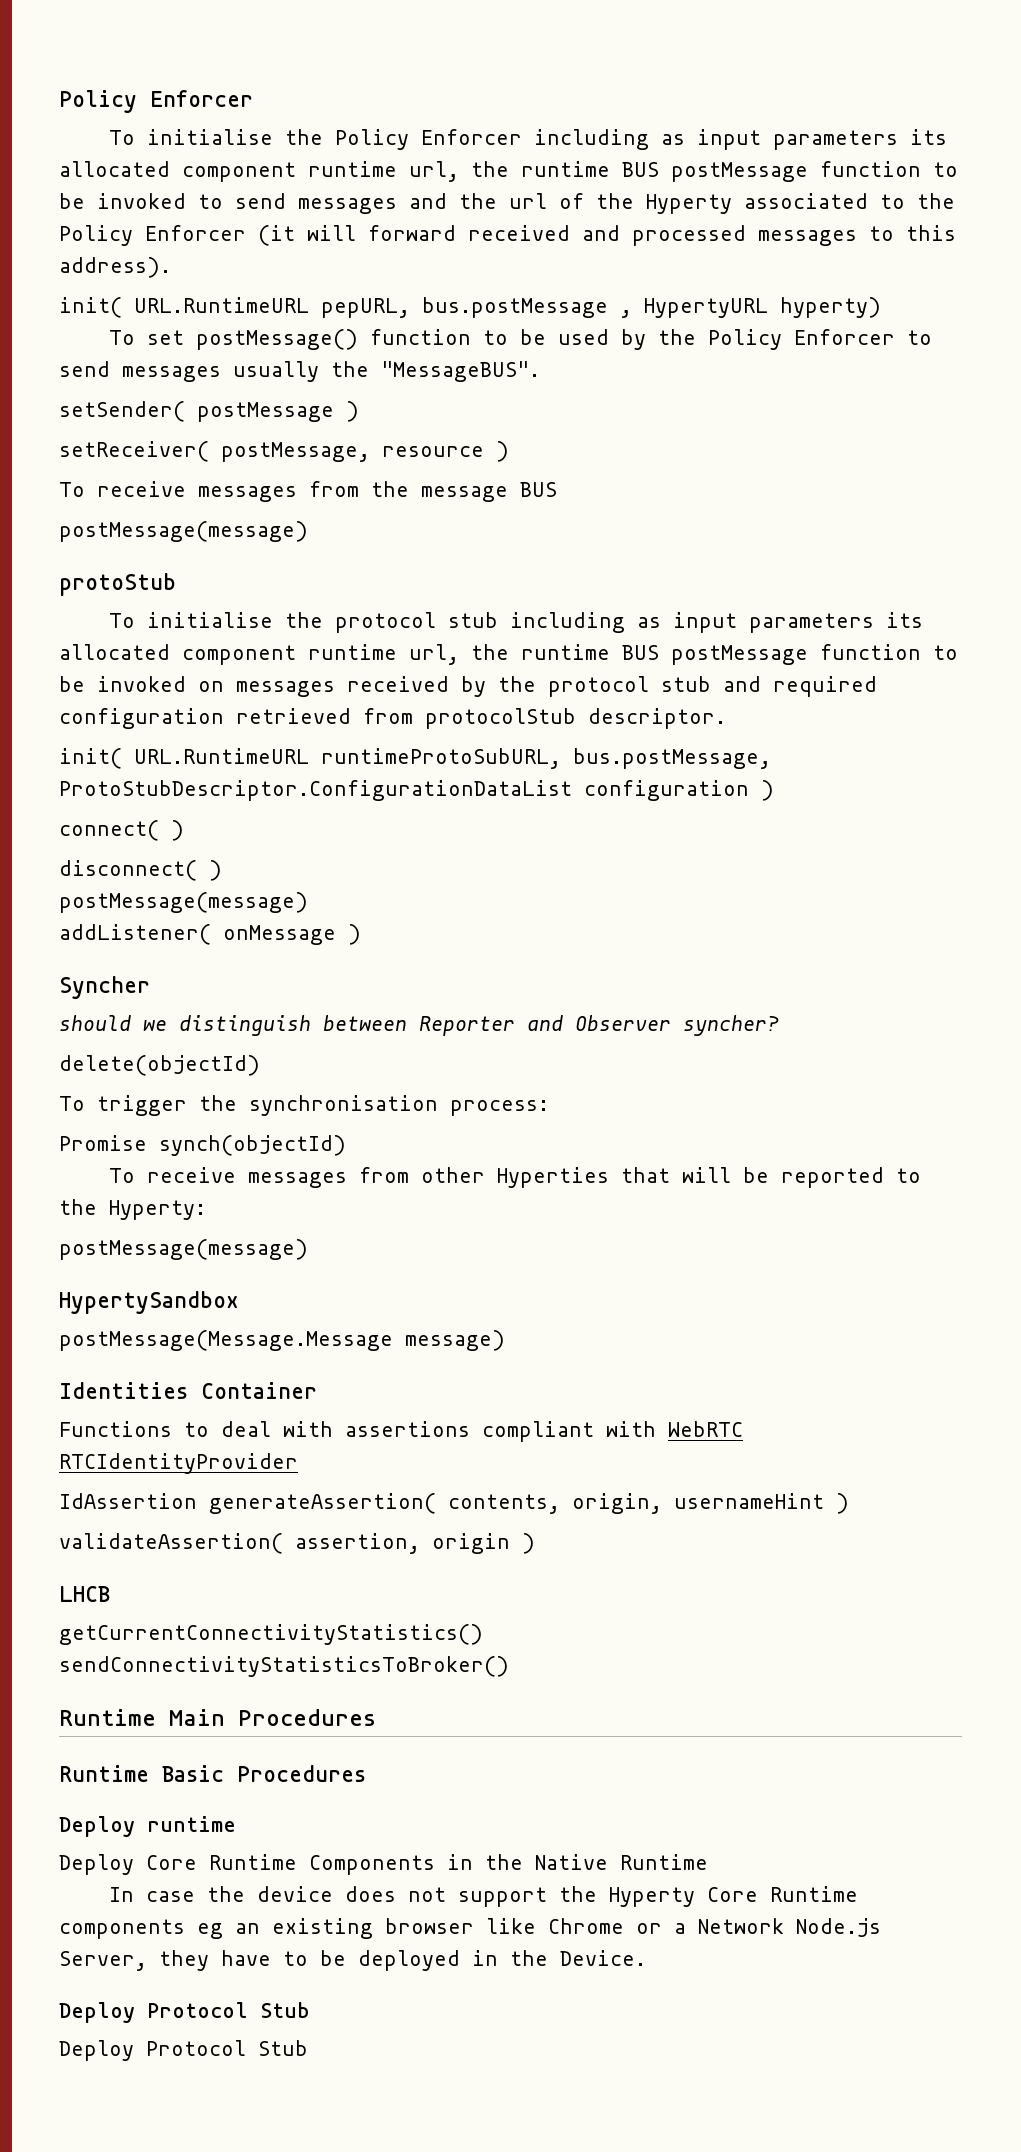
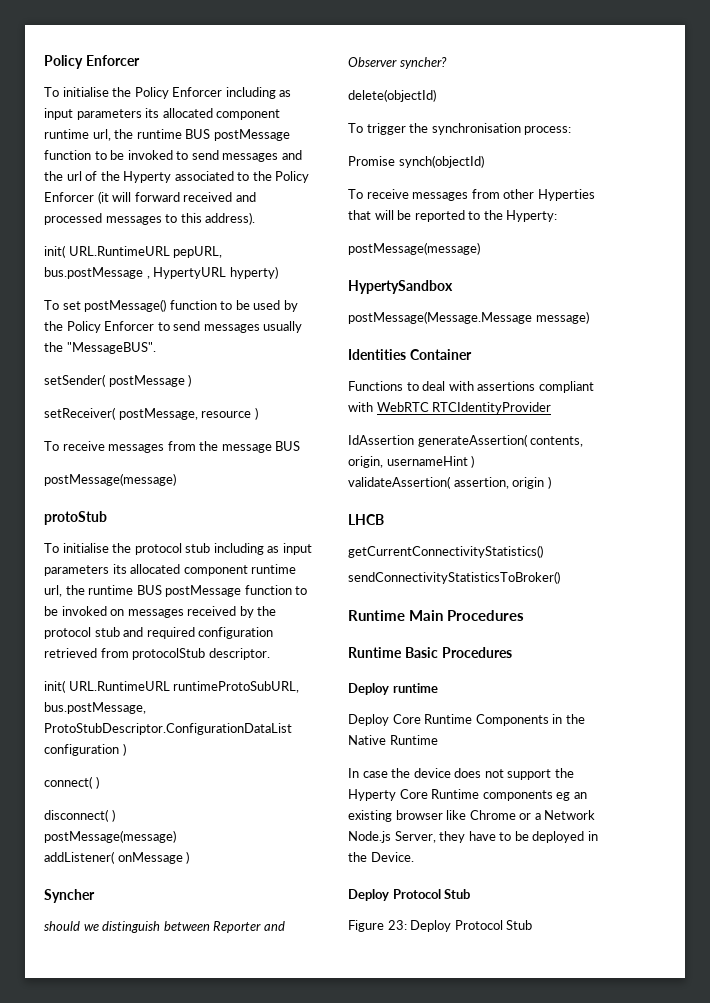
(310, 2010) none -> [348,920,407,932] Figure 23:

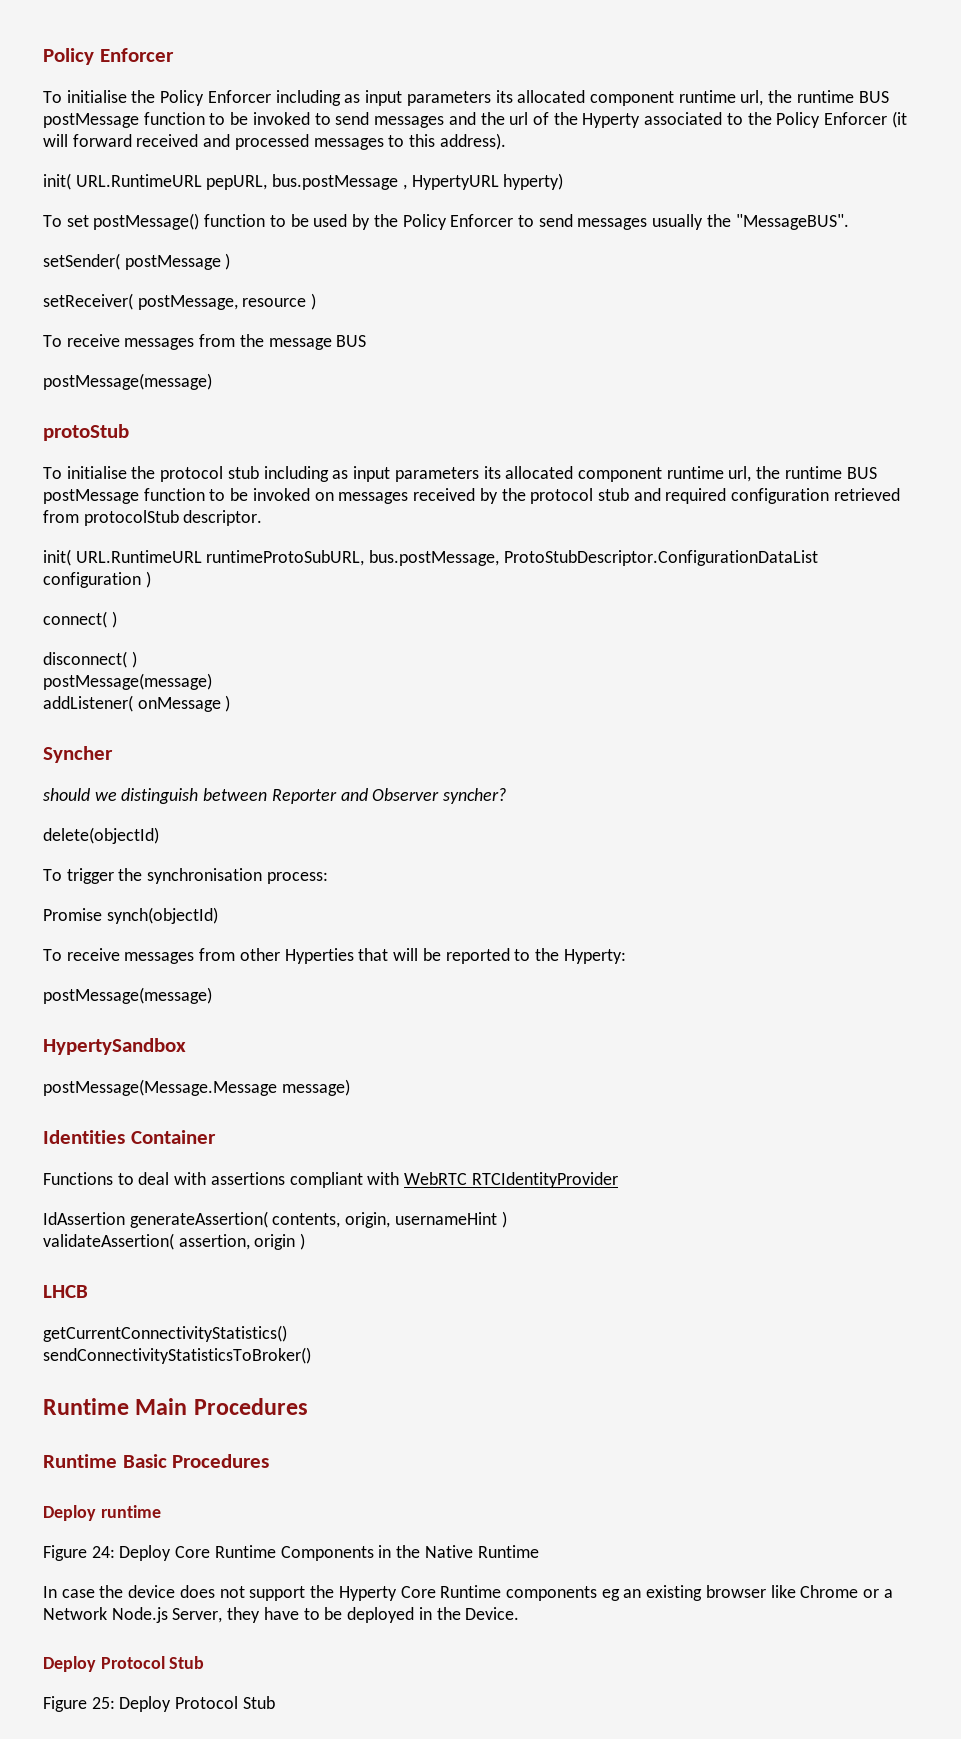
(438, 688) none -> [43,1545,115,1561] Figure 24:
[387,920,407,930] 23: -> [91,1697,115,1709] 25:

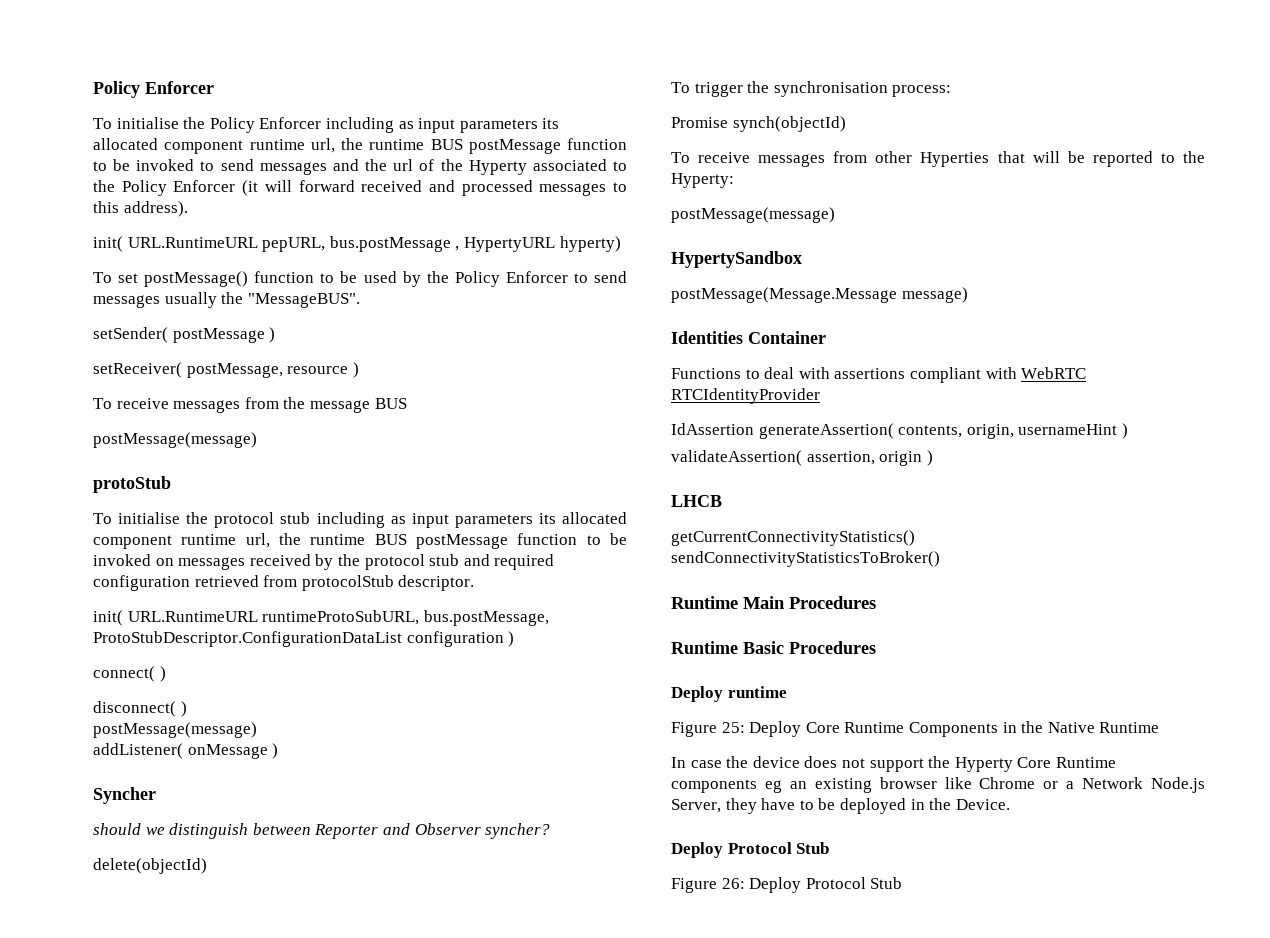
[91,1546,115,1558] 24: -> [721,722,745,733] 25:
[91,1697,115,1709] 25: -> [721,878,745,889] 26:

